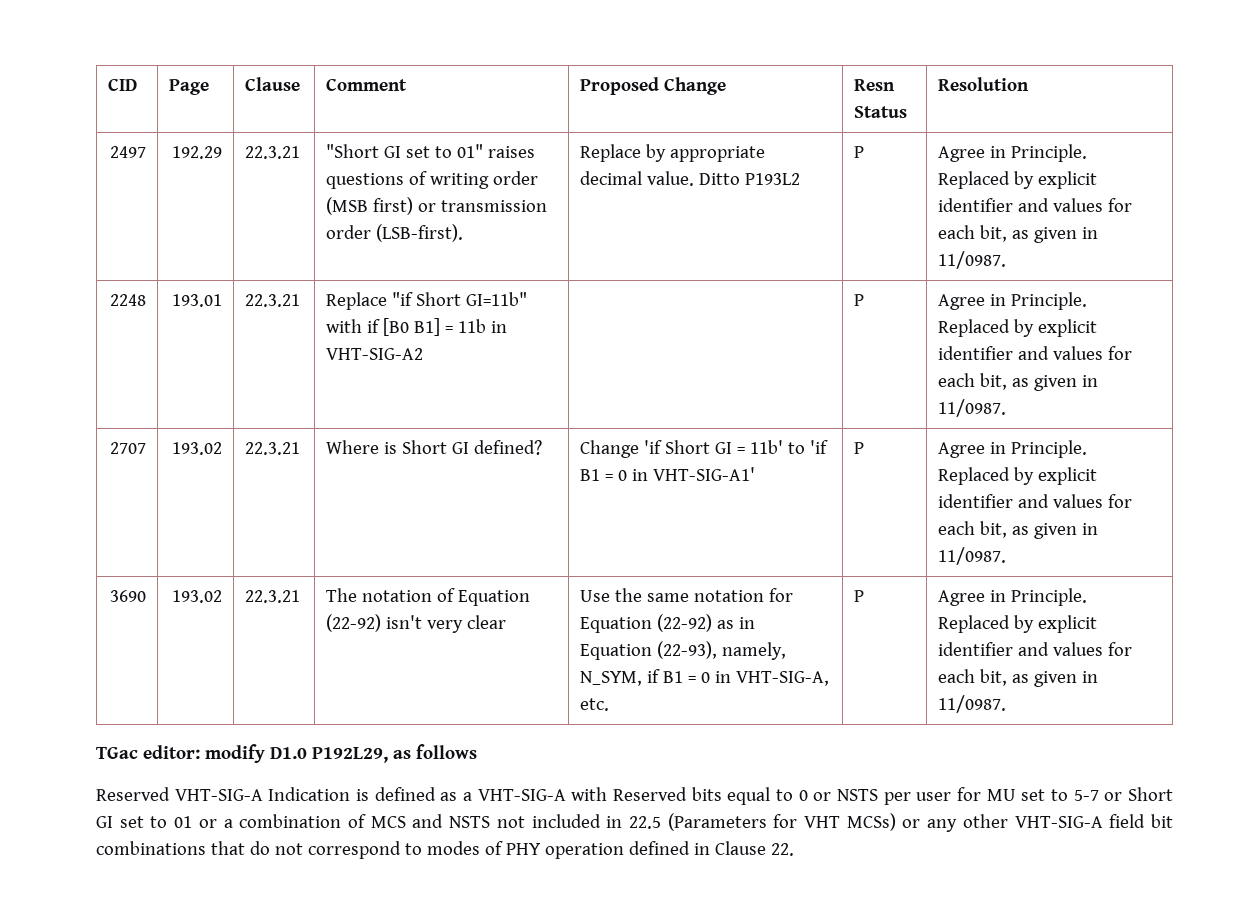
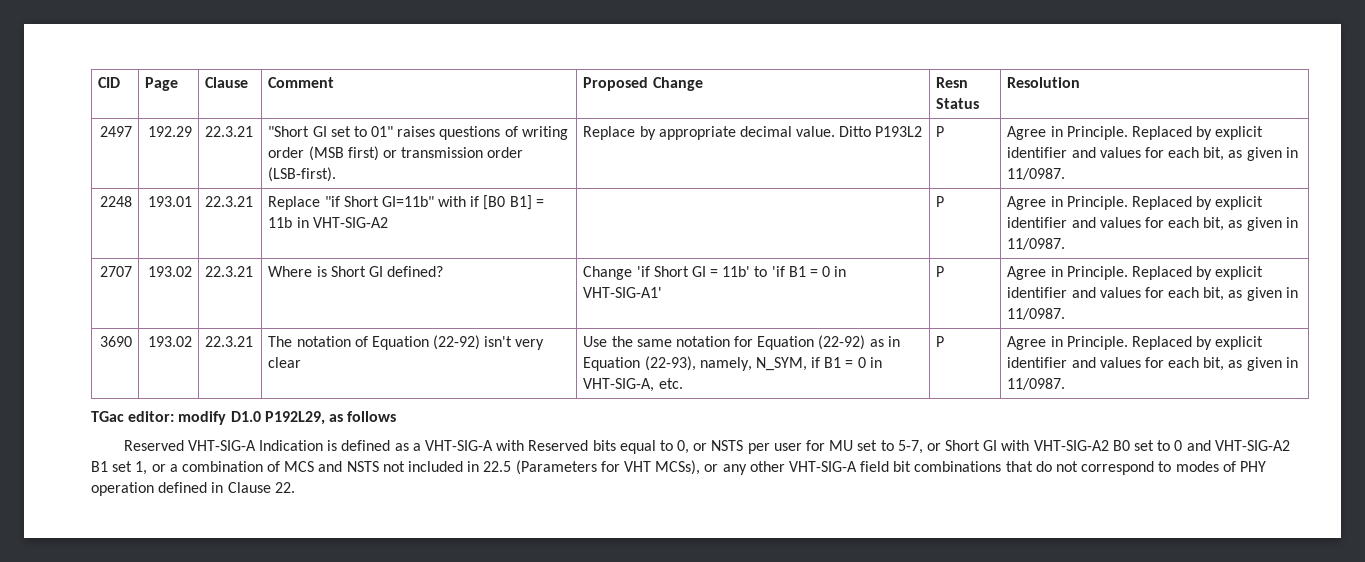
[798,790,808,801] 0 -> [677,440,690,454] 0,
[1073,790,1099,801] 5-7 -> [897,440,923,454] 5-7,
[119,816,193,828] set to 01 -> [1001,440,1290,451] [91,461,148,475] with VHT-SIG-A2 B0 set to 0 and VHT-SIG-A2 B1 set 1,
[846,813,896,831] MCSs) -> [655,460,701,475] MCSs),

